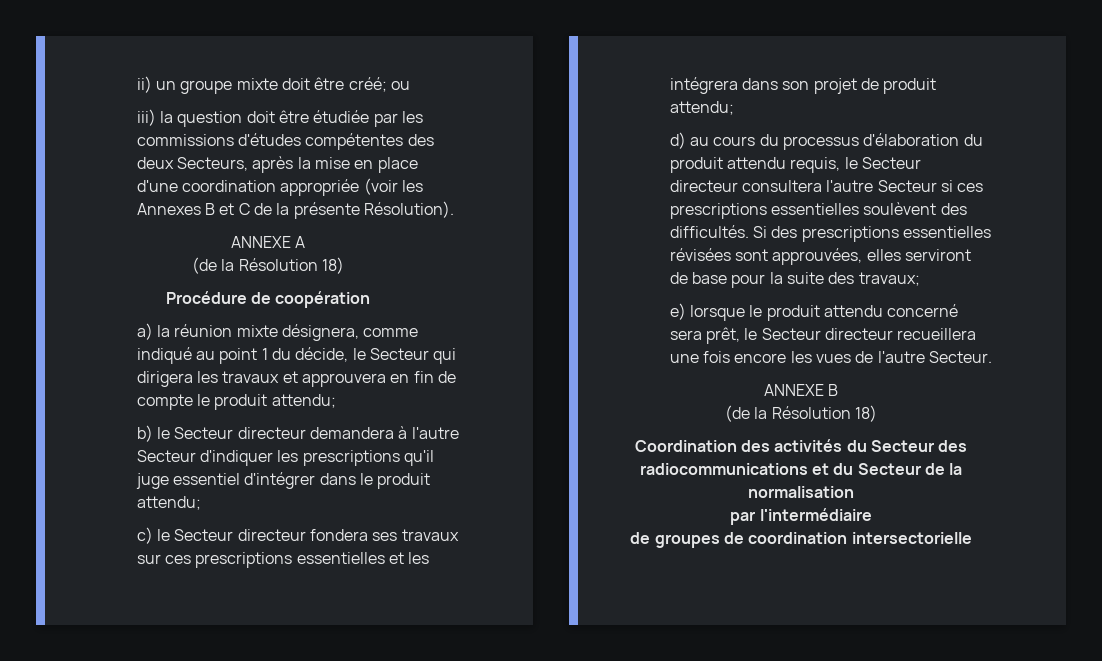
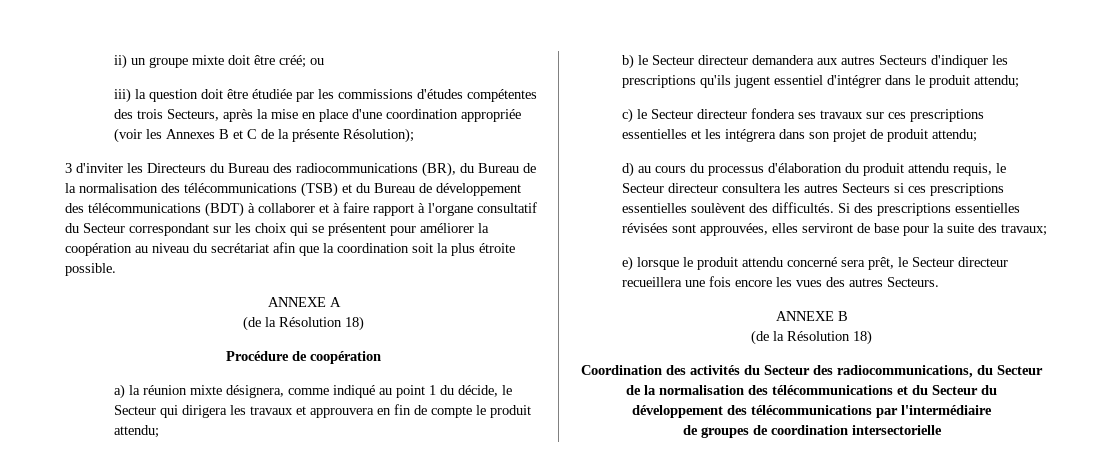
[136,157,174,169] deux -> [137,109,164,119] trois
[363,201,454,218] Résolution). -> [343,128,415,143] [65,162,536,177] [65,182,521,197] [65,202,537,217] [65,223,489,236] [65,242,515,256] [65,263,116,276] Résolution); // 3 d'inviter les Directeurs du Bureau des radiocommunications (BR), du Bureau de la normalisation des télécommunications (TSB) et du Bureau de développement des télécommunications (BDT) à collaborer et à faire rapport à l'organe consultatif du Secteur correspondant sur les choix qui se présentent pour améliorer la coopération au niveau du secrétariat afin que la coordination soit la plus étroite possible.
[398,426,459,439] [136,450,196,462] à l'autre Secteur -> [817,55,928,65] aux autres Secteurs
[403,450,434,466] [135,473,169,489] qu'il juge -> [700,75,771,88] qu'ils jugent
[826,180,937,192] l'autre Secteur -> [784,183,891,193] les autres Secteurs
[855,351,992,363] de l'autre Secteur. -> [826,277,940,287] des autres Secteurs.
[639,463,830,475] radiocommunications et -> [837,365,973,378] radiocommunications,
(854, 492) // -> [748,385,997,395] [632,405,872,418] des télécommunications et du Secteur du // développement des télécommunications

